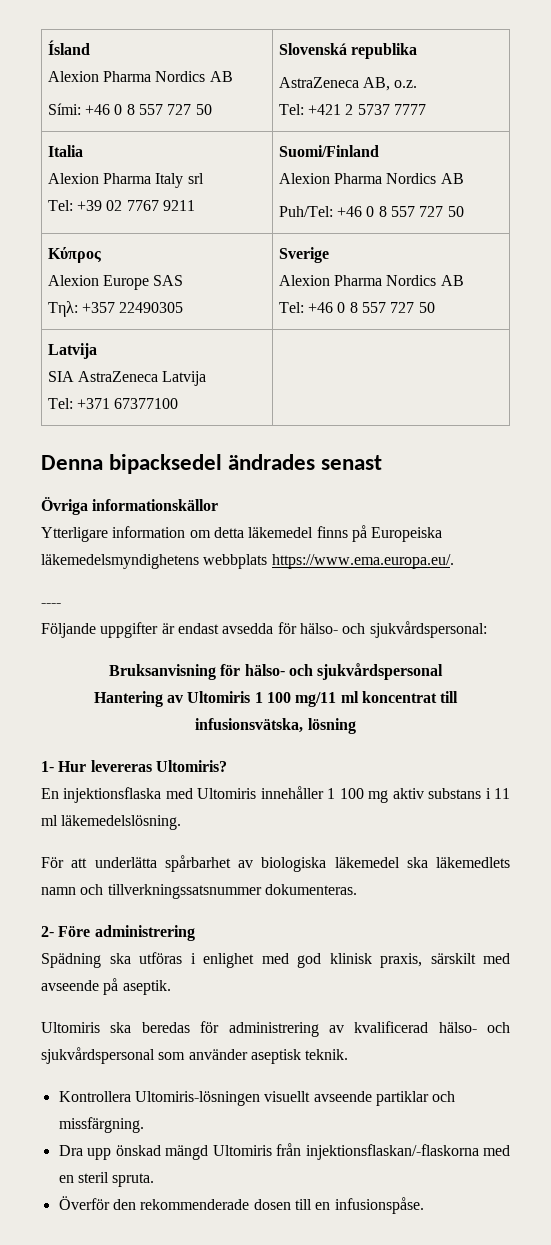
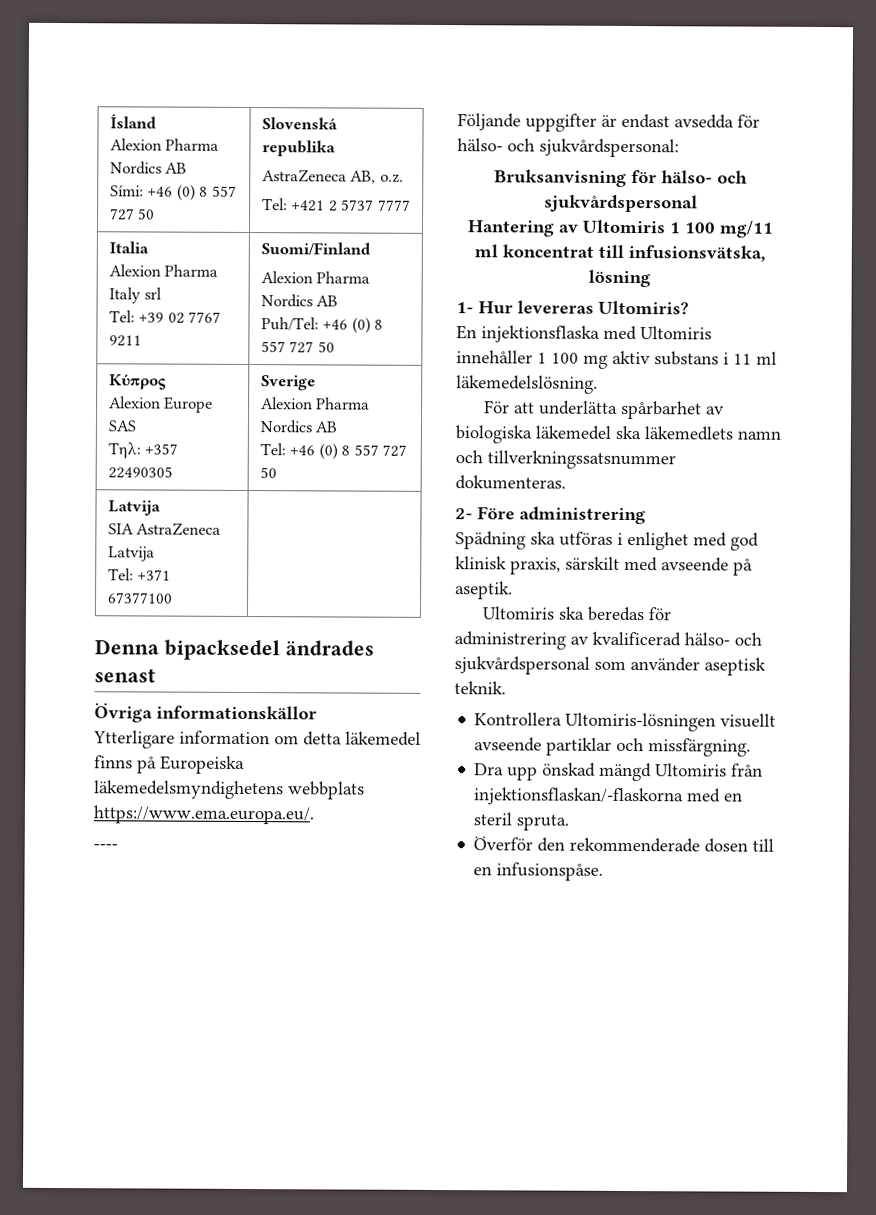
[114,104,123,115] 0 -> [176,184,196,201] (0)
[366,206,375,217] 0 -> [351,317,371,334] (0)
[337,302,346,313] 0 -> [318,443,338,460] (0)

